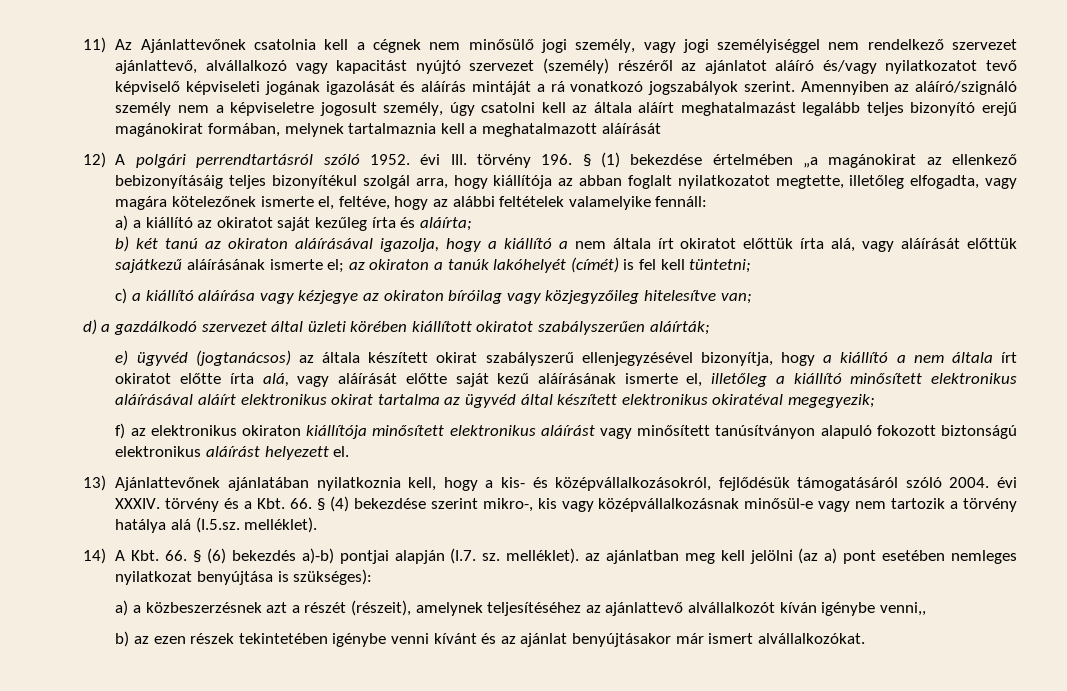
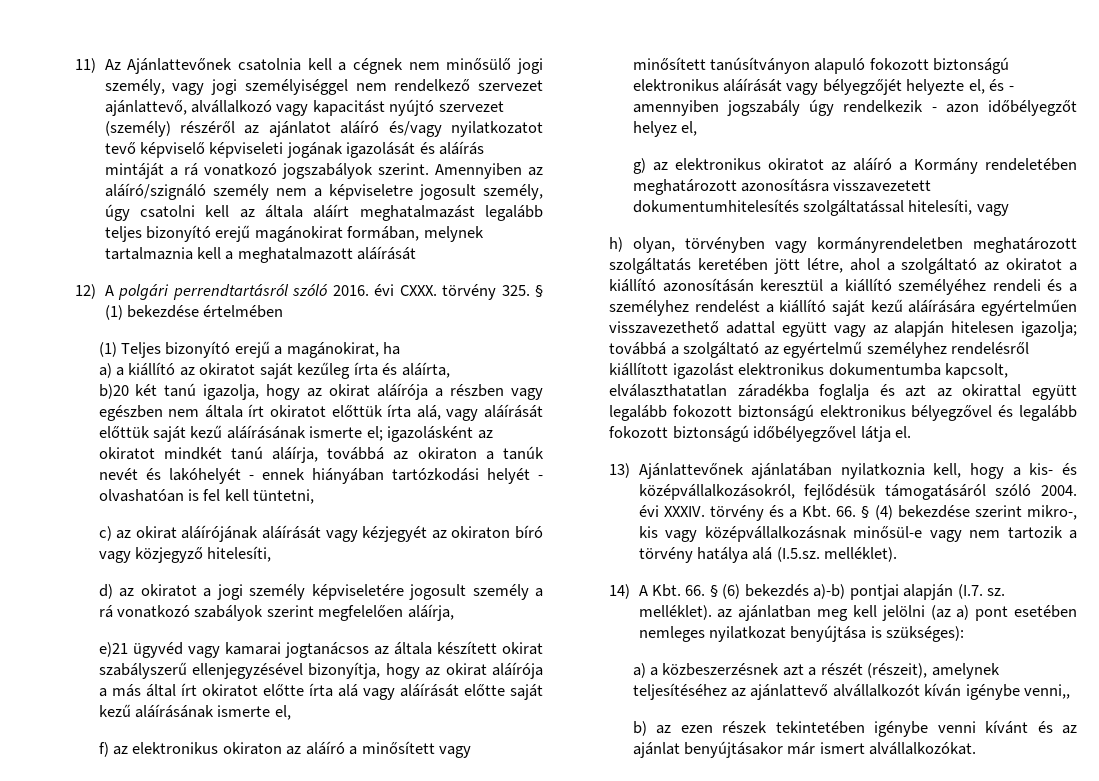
[369,154,573,168] 1952. évi III. törvény 196. -> [332,284,530,300] 2016. évi CXXX. törvény 325.
[802,154,1017,168] [115,175,1018,189] [115,196,708,210] „a magánokirat az ellenkező bebizonyításáig teljes bizonyítékul szolgál arra, hogy kiállítója az abban foglalt nyilatkozatot megtette, illetőleg elfogadta, vagy magára kötelezőnek ismerte el, feltéve, hogy az alábbi feltételek valamelyike fennáll: -> [98,341,401,358] // (1) Teljes bizonyító erejű a magánokirat, ha
[419,217,472,231] [115,236,568,252] aláírta; // b) két tanú az okiraton aláírásával igazolja, hogy a kiállító a -> [401,362,450,378] [98,383,543,400] [98,405,163,421] aláírta, // b)20 két tanú igazolja, hogy az okirat aláírója a részben vagy egészben
[115,259,183,273] sajátkezű -> [152,425,223,442] saját kezű
[348,257,619,273] az okiraton a tanúk lakóhelyét (címét) -> [387,426,493,442] [98,446,545,463] [98,468,543,484] [98,489,184,502] igazolásként az okiratot mindkét tanú aláírja, továbbá az okiraton a tanúk nevét és lakóhelyét - ennek hiányában tartózkodási helyét - olvashatóan
[689,259,752,273] tüntetni; -> [253,489,315,504] tüntetni,
[132,290,752,304] [82,319,710,335] [115,350,291,366] a kiállító aláírása vagy kézjegye az okiraton bíróilag vagy közjegyzőileg hitelesítve van; // d) a gazdálkodó szervezet által üzleti körében kiállított okiratot szabályszerűen aláírták; // e) ügyvéd (jogtanácsos) -> [116,525,543,542] [98,546,272,563] [98,584,543,600] [98,604,454,621] [98,642,369,658] az okirat aláírójának aláírását vagy kézjegyét az okiraton bíró vagy közjegyző hitelesíti, // d) az okiratot a jogi személy képviseletére jogosult személy a rá vonatkozó szabályok szerint megfelelően aláírja, // e)21 ügyvéd vagy kamarai jogtanácsos
[823,352,993,363] a kiállító a nem általa -> [425,662,543,679] [98,684,176,697] az okirat aláírója a más által
[262,373,289,387] alá, -> [337,684,358,697] alá
[711,373,1017,387] [115,394,875,408] illetőleg a kiállító minősített elektronikus aláírásával aláírt elektronikus okirat tartalma az ügyvéd által készített elektronikus okiratéval megegyezik; -> (291, 712) none
[306,425,595,439] kiállítója minősített elektronikus aláírást -> [286,741,435,755] az aláíró a minősített
[206,446,329,460] aláírást helyezett -> [722,78,1014,95] [632,99,1077,116] [632,121,697,137] [632,157,1077,174] [632,178,932,195] [632,199,1009,216] [609,237,1077,253] [609,258,1077,274] [609,278,1077,295] [609,299,1077,316] [609,321,1077,337] [609,341,1029,358] [609,362,1009,379] [609,384,1077,400] [609,404,1077,421] [609,425,891,442] aláírását vagy bélyegzőjét helyezte el, és - amennyiben jogszabály úgy rendelkezik - azon időbélyegzőt helyez el, // g) az elektronikus okiratot az aláíró a Kormány rendeletében meghatározott azonosításra visszavezetett dokumentumhitelesítés szolgáltatással hitelesíti, vagy // h) olyan, törvényben vagy kormányrendeletben meghatározott szolgáltatás keretében jött létre, ahol a szolgáltató az okiratot a kiállító azonosításán keresztül a kiállító személyéhez rendeli és a személyhez rendelést a kiállító saját kezű aláírására egyértelműen visszavezethető adattal együtt vagy az alapján hitelesen igazolja; továbbá a szolgáltató az egyértelmű személyhez rendelésről kiállított igazolást elektronikus dokumentumba kapcsolt, elválaszthatatlan záradékba foglalja és azt az okirattal együtt legalább fokozott biztonságú elektronikus bélyegzővel és legalább fokozott biztonságú időbélyegzővel látja

